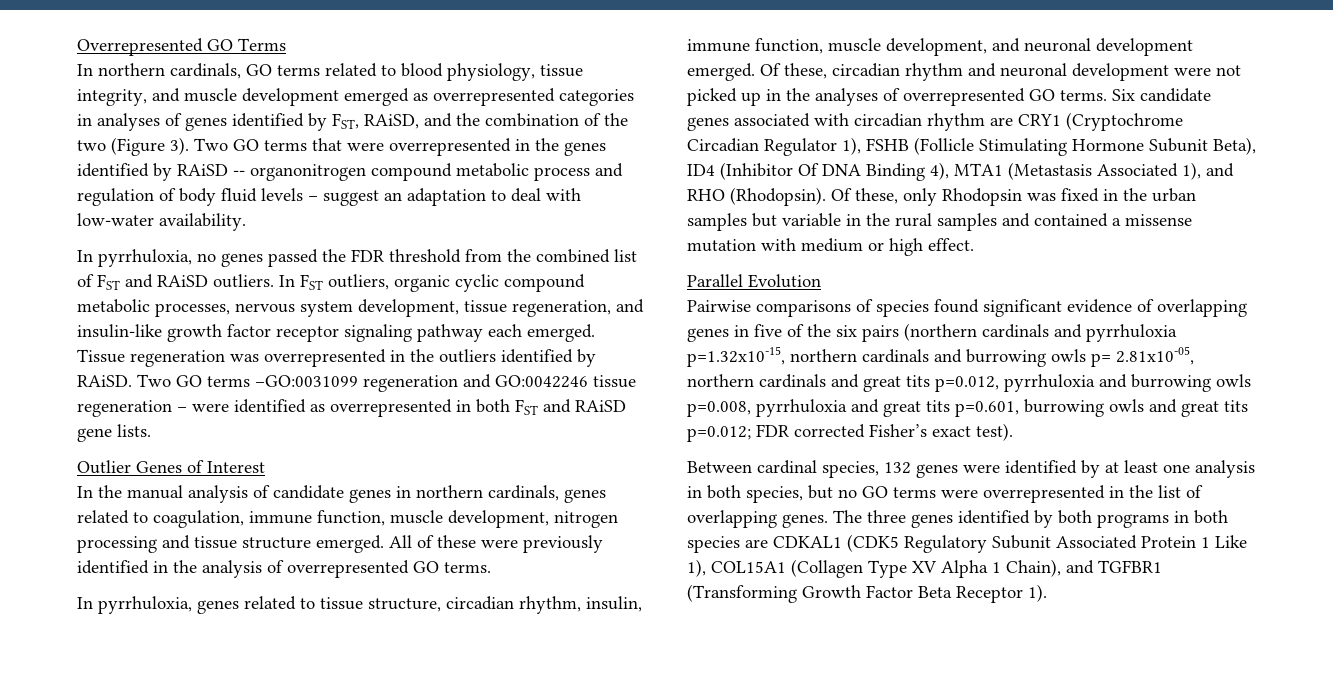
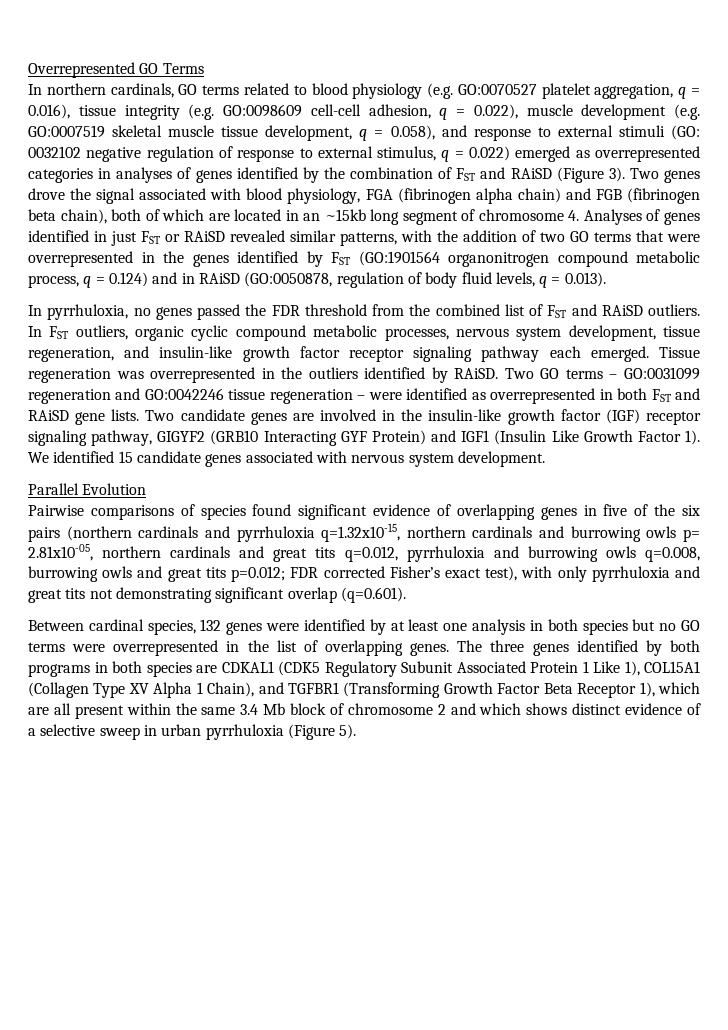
[447,63,583,81] [77,88,339,106] physiology, tissue integrity, and muscle development -> [352,83,701,99] [28,104,700,120] [28,125,701,141] [28,146,511,162] physiology (e.g. GO:0070527 platelet aggregation, q = 0.016), tissue integrity (e.g. GO:0098609 cell-cell adhesion, q = 0.022), muscle development (e.g. GO:0007519 skeletal muscle tissue development, q = 0.058), and response to external stimuli (GO: 0032102 negative regulation of response to external stimulus, q = 0.022)
[332,113,628,129] [77,137,228,156] FST, RAiSD, and the combination of the two (Figure 3). Two -> [323,167,700,183] [28,188,701,204] [28,209,700,225] [28,230,565,246] the combination of FST and RAiSD (Figure 3). Two genes drove the signal associated with blood physiology, FGA (fibrinogen alpha chain) and FGB (fibrinogen beta chain), both of which are located in an ~15kb long segment of chromosome 4. Analyses of genes identified in just FST or RAiSD revealed similar patterns, with the addition of two
[177,164,245,176] RAiSD -- -> [331,251,440,266] FST (GO:1901564
[534,163,623,181] [77,188,581,206] [77,213,246,231] process and regulation of body fluid levels – suggest an adaptation to deal with low-water availability. -> [28,272,606,288] process, q = 0.124) and in RAiSD (GO:0050878, regulation of body fluid levels, q = 0.013).
[255,375,358,387] –GO:0031099 -> [609,367,701,380] – GO:0031099
[77,460,265,474] [77,485,606,503] [77,510,618,528] [77,535,603,553] [77,560,491,578] [77,596,642,614] [687,38,1193,56] [687,63,1241,81] [687,88,1211,106] [687,112,1183,131] [687,137,1256,156] [687,162,1234,181] [687,187,1196,206] [687,213,1192,231] [687,238,974,256] // Outlier Genes of Interest // In the manual analysis of candidate genes in northern cardinals, genes related to coagulation, immune function, muscle development, nitrogen processing and tissue structure emerged. All of these were previously identified in the analysis of overrepresented GO terms. // In pyrrhuloxia, genes related to tissue structure, circadian rhythm, insulin, immune function, muscle development, and neuronal development emerged. Of these, circadian rhythm and neuronal development were not picked up in the analyses of overrepresented GO terms. Six candidate genes associated with circadian rhythm are CRY1 (Cryptochrome Circadian Regulator 1), FSHB (Follicle Stimulating Hormone Subunit Beta), ID4 (Inhibitor Of DNA Binding 4), MTA1 (Metastasis Associated 1), and RHO (Rhodopsin). Of these, only Rhodopsin was fixed in the urban samples but variable in the rural samples and contained a missense mutation with medium or high effect. -> [145,409,701,425] [28,430,700,446] [28,451,545,467] Two candidate genes are involved in the insulin-like growth factor (IGF) receptor signaling pathway, GIGYF2 (GRB10 Interacting GYF Protein) and IGF1 (Insulin Like Growth Factor 1). We identified 15 candidate genes associated with nervous system development.
[687,346,785,367] p=1.32x10-15, -> [321,523,401,542] q=1.32x10-15,
[935,376,999,392] p=0.012, -> [344,546,398,562] q=0.012,
[687,399,1019,417] p=0.008, pyrrhuloxia and great tits p=0.601, -> [645,547,701,562] q=0.008,
[976,423,1013,441] test). -> [485,566,700,582] [28,587,406,603] test), with only pyrrhuloxia and great tits not demonstrating significant overlap (q=0.601).
[746,486,803,503] species, -> [582,620,628,635] species
[1028,584,1047,602] 1). -> [639,682,700,697] [28,703,701,719] [28,724,357,740] 1), which are all present within the same 3.4 Mb block of chromosome 2 and which shows distinct evidence of a selective sweep in urban pyrrhuloxia (Figure 5).

